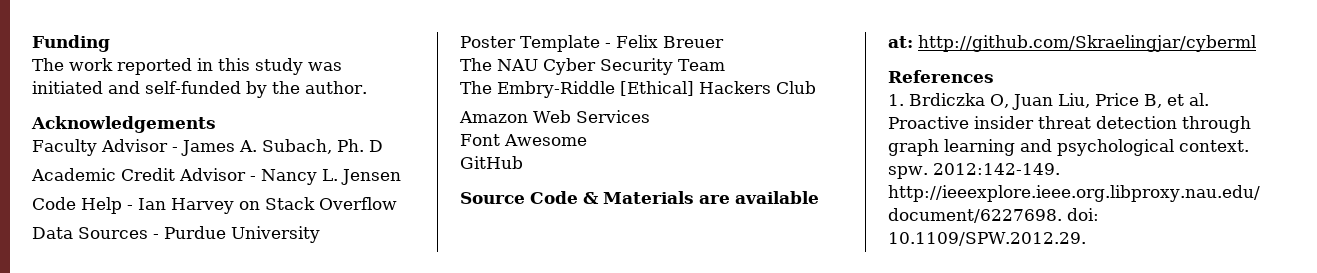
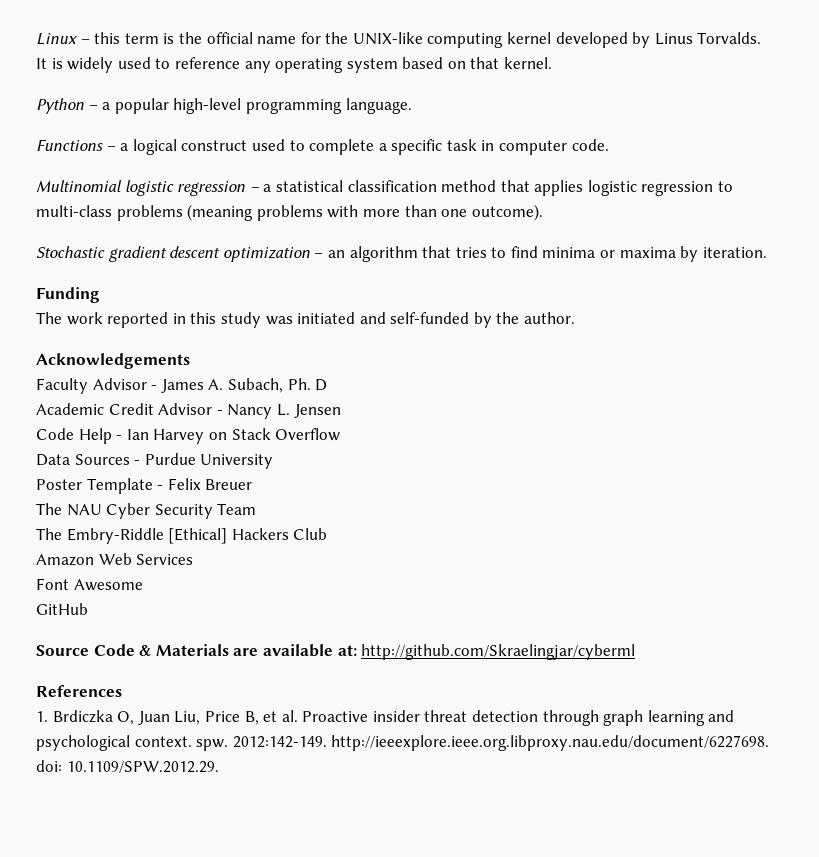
(32, 43) none -> [36,32,762,48] [36,57,553,73] [36,98,412,114] [36,139,609,155] [36,180,734,196] [36,204,543,221] [36,246,767,262] Linux – this term is the official name for the UNIX-like computing kernel developed by Linus Torvalds. It is widely used to reference any operating system based on that kernel. // Python – a popular high-level programming language. // Functions – a logical construct used to complete a specific task in computer code. // Multinomial logistic regression – a statistical classification method that applies logistic regression to multi-class problems (meaning problems with more than one outcome). // Stochastic gradient descent optimization – an algorithm that tries to find minima or maxima by iteration. //

